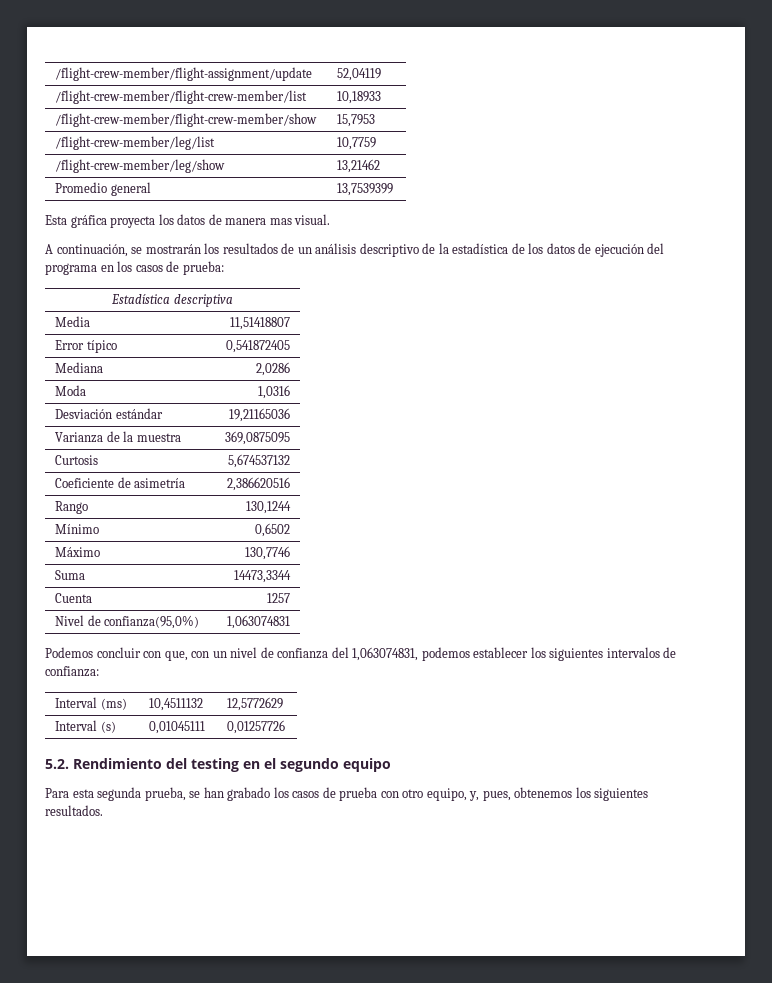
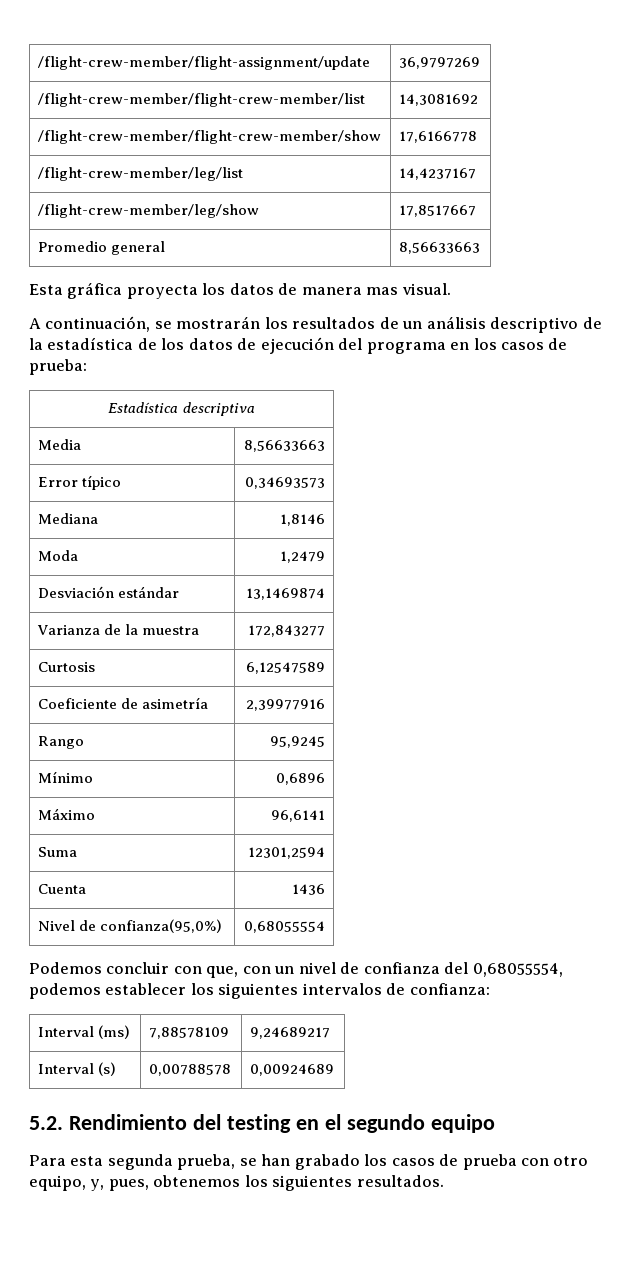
[337,68,382,81] 52,04119 -> [398,57,480,69] 36,9797269
[337,91,382,104] 10,18933 -> [398,94,478,106] 14,3081692
[337,114,376,127] 15,7953 -> [398,131,477,143] 17,6166778
[337,137,377,150] 10,7759 -> [398,168,476,180] 14,4237167
[337,159,381,173] 13,21462 -> [398,205,476,217] 17,8517667
[337,183,394,196] 13,7539399 -> [398,242,480,254] 8,56633663
[229,317,290,330] 11,51418807 -> [244,440,326,452] 8,56633663
[225,340,290,353] 0,541872405 -> [245,477,326,489] 0,34693573
[255,362,290,376] 2,0286 -> [280,514,326,526] 1,8146
[257,385,290,399] 1,0316 -> [280,551,326,563] 1,2479
[228,408,290,422] 19,21165036 -> [246,588,326,600] 13,1469874
[224,431,290,445] 369,0875095 -> [248,625,326,637] 172,843277
[227,454,290,468] 5,674537132 -> [246,662,326,674] 6,12547589
[226,477,290,491] 2,386620516 -> [246,699,326,711] 2,39977916
[245,501,291,514] 130,1244 -> [270,736,326,748] 95,9245
[254,523,290,537] 0,6502 -> [276,773,326,785] 0,6896
[244,546,290,560] 130,7746 -> [271,810,326,822] 96,6141
[233,570,291,583] 14473,3344 -> [248,847,326,859] 12301,2594
[266,593,290,603] 1257 -> [292,884,326,895] 1436
[226,615,290,629] 1,063074831 -> [244,921,326,933] 0,68055554
[352,647,419,661] 1,063074831, -> [472,963,563,977] 0,68055554,
[149,698,204,711] [227,697,284,711] 10,4511132 | 12,5772629 -> [148,1027,229,1039] [249,1027,330,1039] 7,88578109 | 9,24689217
[149,721,206,734] [227,720,286,734] 0,01045111 | 0,01257726 -> [148,1064,231,1076] [249,1064,334,1076] 0,00788578 | 0,00924689

